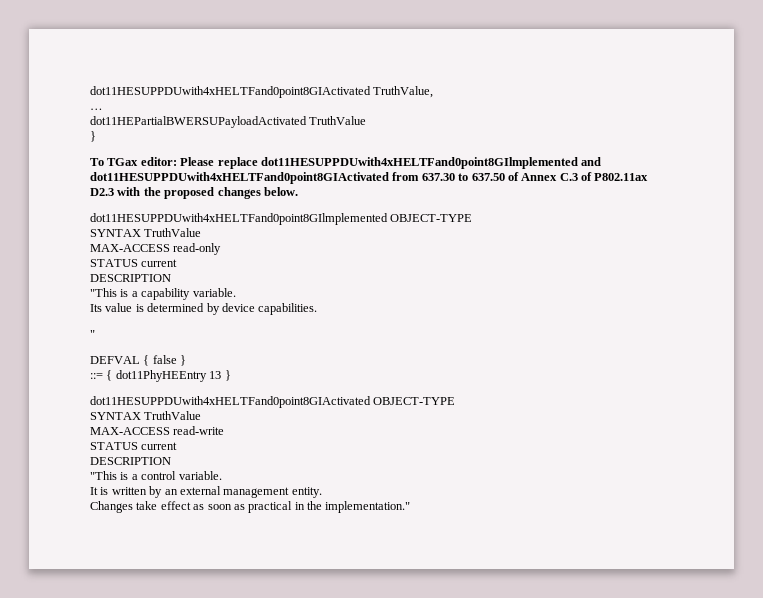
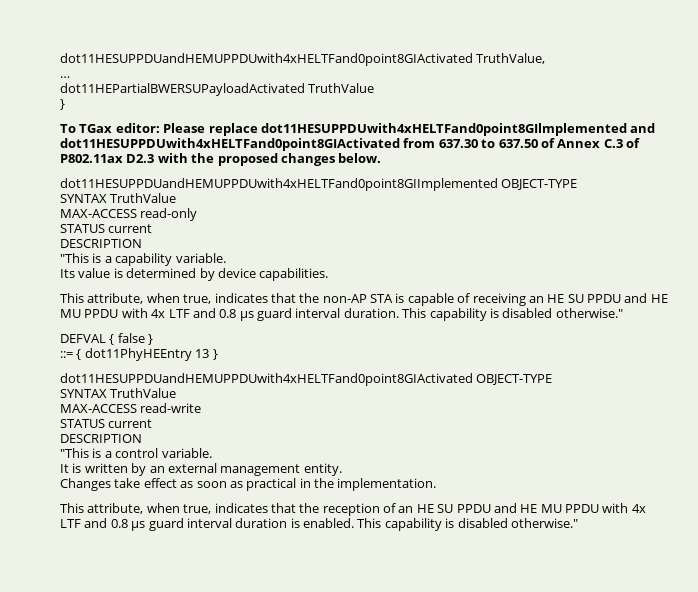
[90,86,371,98] dot11HESUPPDUwith4xHELTFand0point8GIActivated -> [60,53,473,66] dot11HESUPPDUandHEMUPPDUwith4xHELTFand0point8GIActivated
[90,213,388,225] dot11HESUPPDUwith4xHELTFand0point8GIlmplemented -> [60,178,498,191] dot11HESUPPDUandHEMUPPDUwith4xHELTFand0point8GIImplemented
[90,330,95,338] " -> [60,293,668,306] [60,308,623,321] This attribute, when true, indicates that the non-AP STA is capable of receiving an HE SU PPDU and HE MU PPDU with 4x LTF and 0.8 µs guard interval duration. This capability is disabled otherwise."
[90,396,371,408] dot11HESUPPDUwith4xHELTFand0point8GIActivated -> [60,373,473,386] dot11HESUPPDUandHEMUPPDUwith4xHELTFand0point8GIActivated
[325,501,411,513] implementation." -> [337,478,437,491] [60,503,646,516] [60,518,578,531] implementation. // This attribute, when true, indicates that the reception of an HE SU PPDU and HE MU PPDU with 4x LTF and 0.8 µs guard interval duration is enabled. This capability is disabled otherwise."

